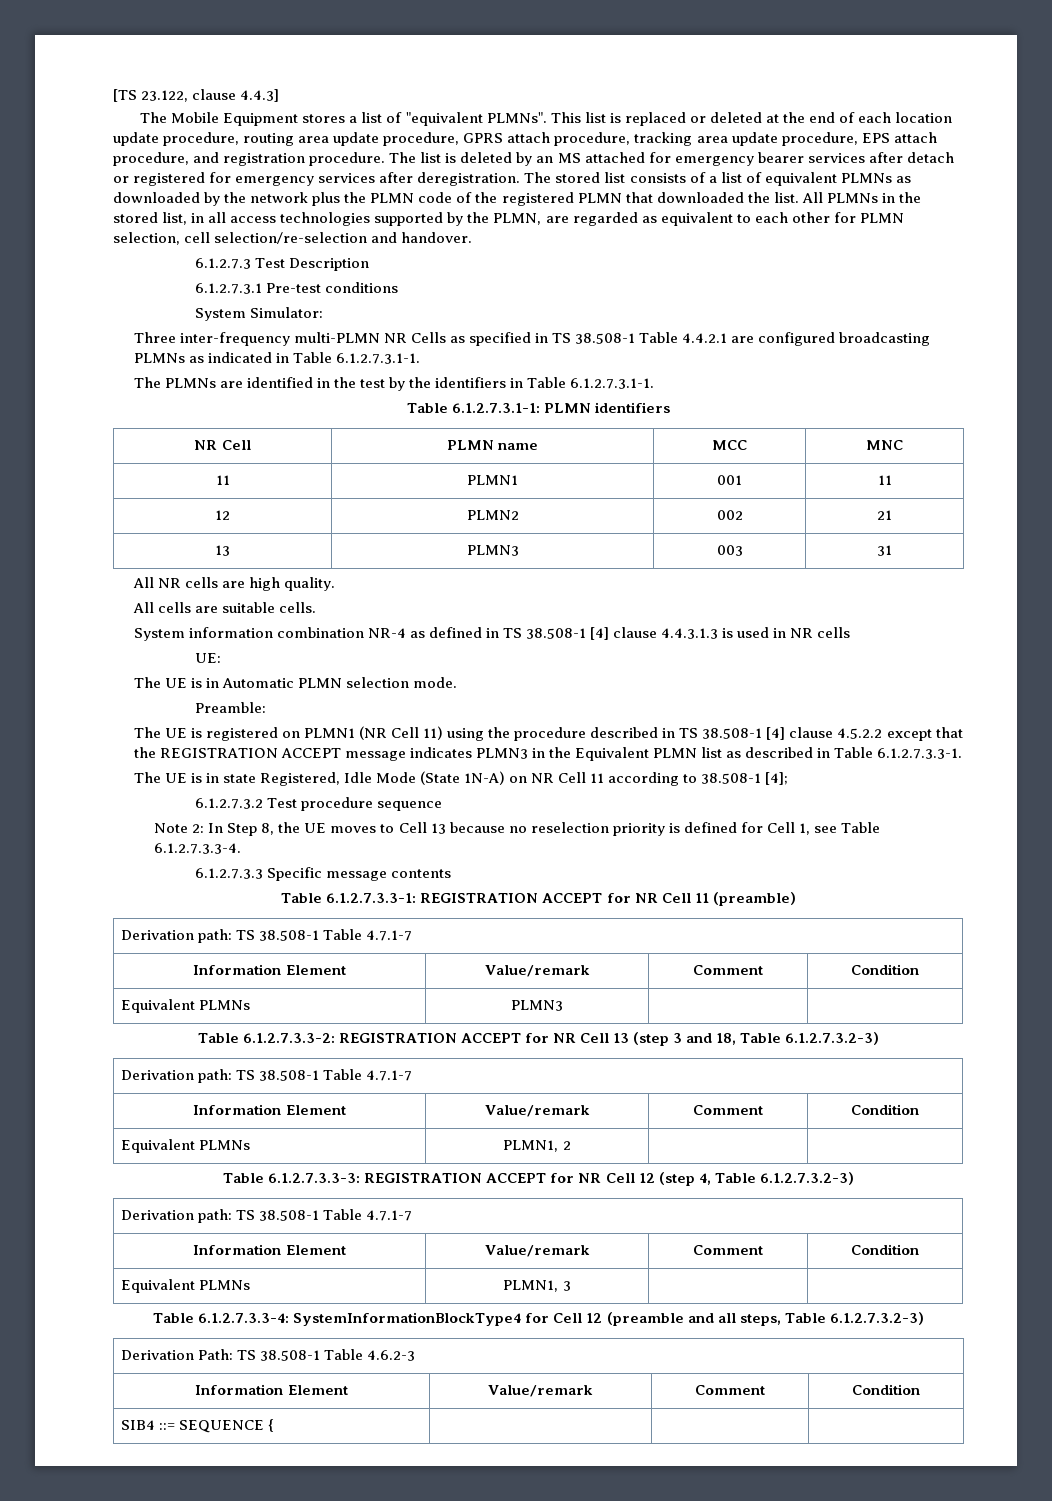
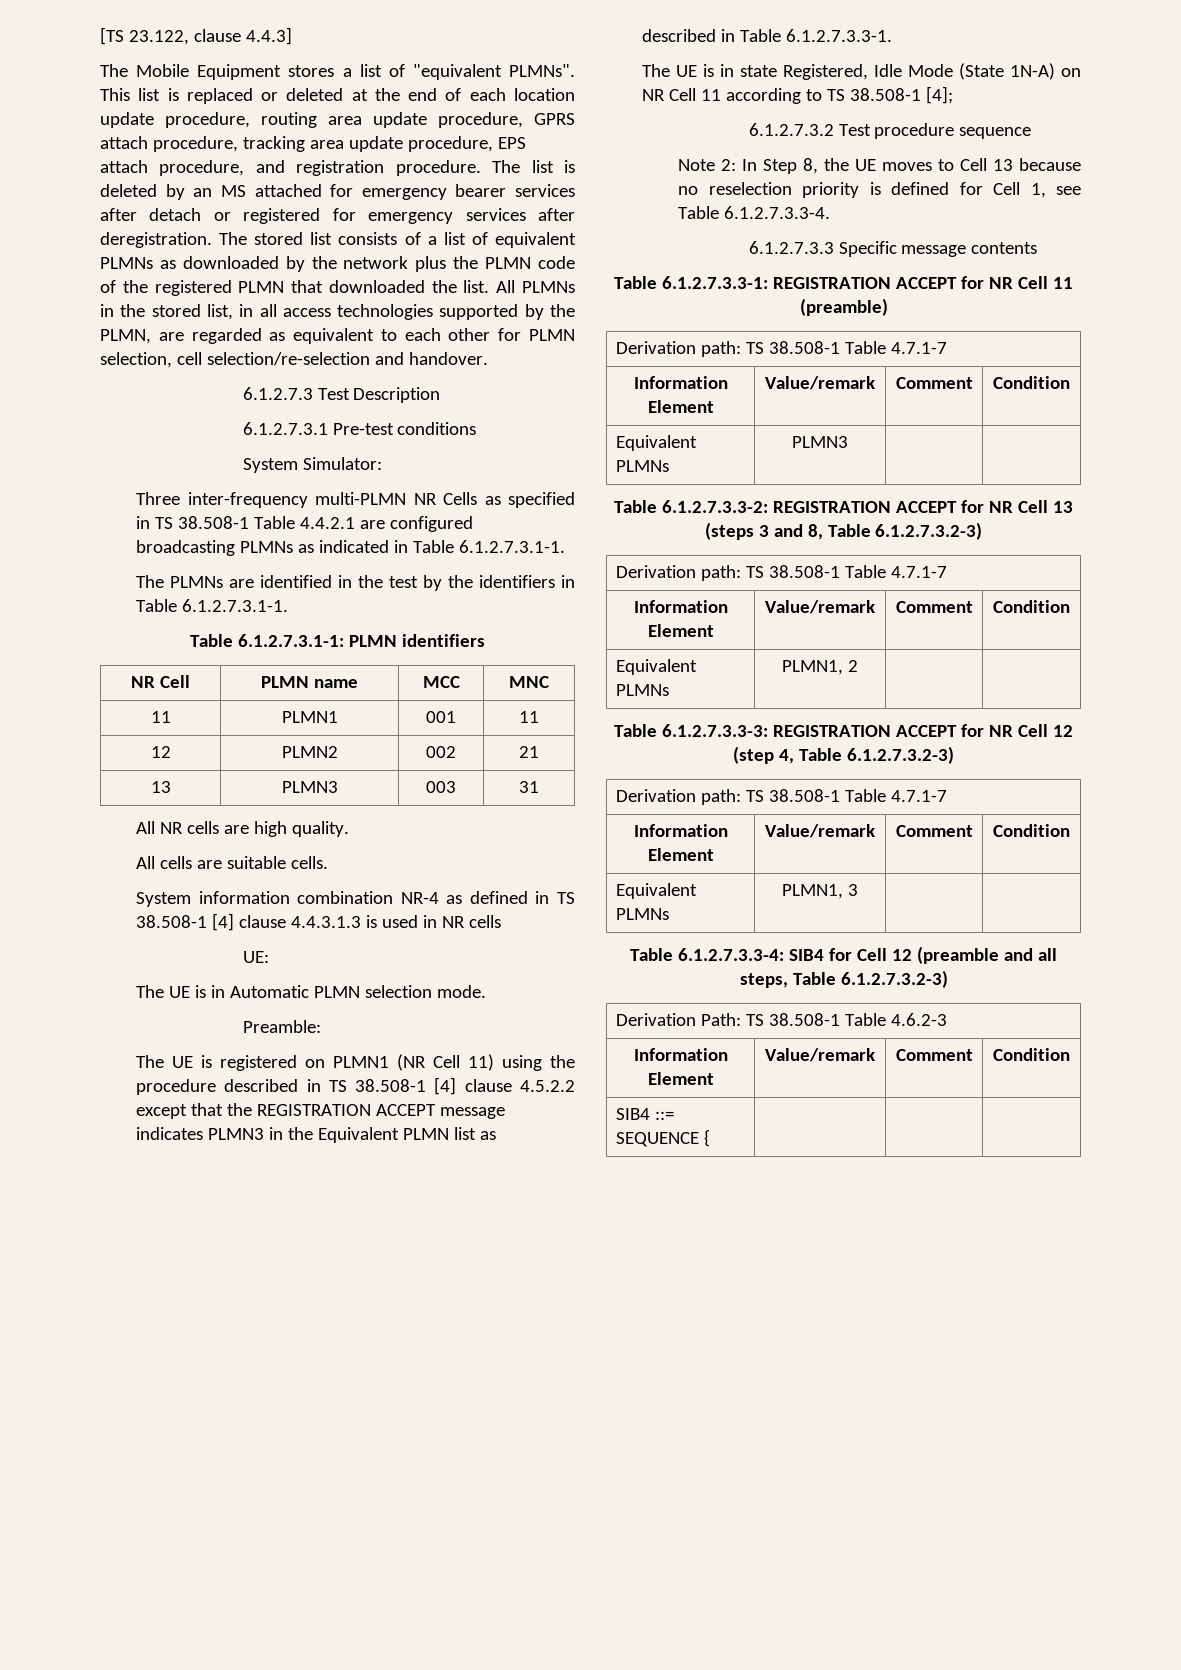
(698, 778) none -> [827,89,846,101] TS
[633,1032,670,1046] (step -> [704,522,754,540] (steps
[716,1033,737,1045] 18, -> [807,524,823,540] 8,
[293,1312,522,1326] SystemInformationBlockType4 -> [789,949,825,961] SIB4

